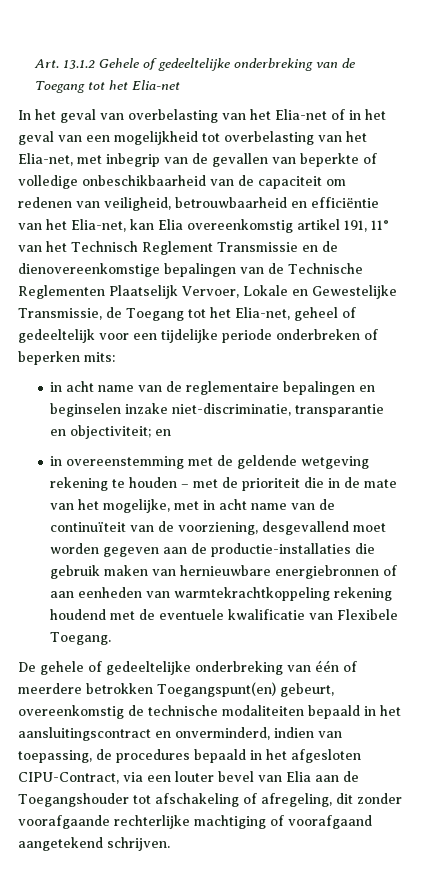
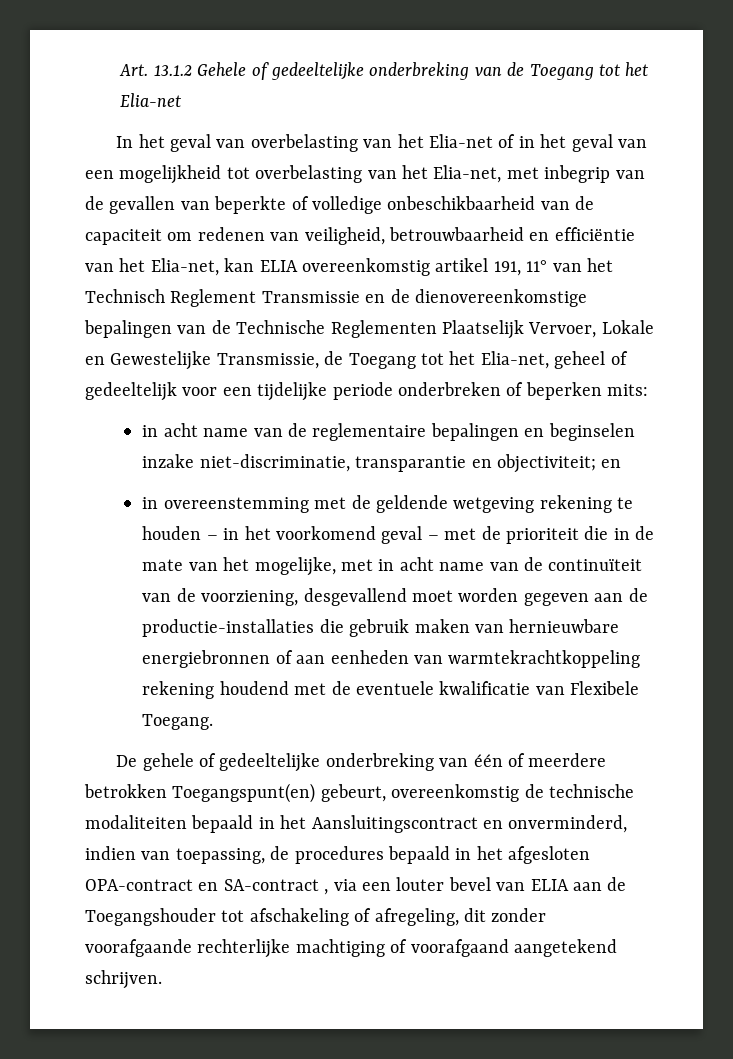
[158,219,183,230] Elia -> [259,260,298,272] ELIA
(190, 486) none -> [223,526,439,544] in het voorkomend geval –
[18,727,151,741] aansluitingscontract -> [311,815,478,833] Aansluitingscontract
[18,772,119,784] CIPU-Contract, -> [85,879,329,895] OPA-contract en SA-contract ,
[286,771,311,782] Elia -> [530,879,569,891] ELIA

